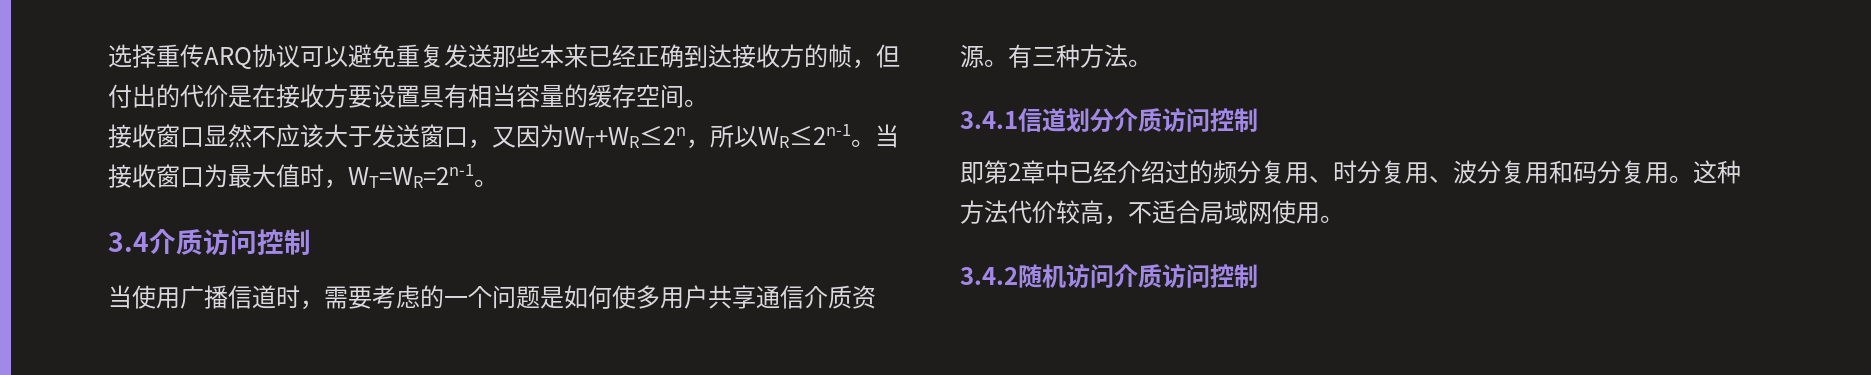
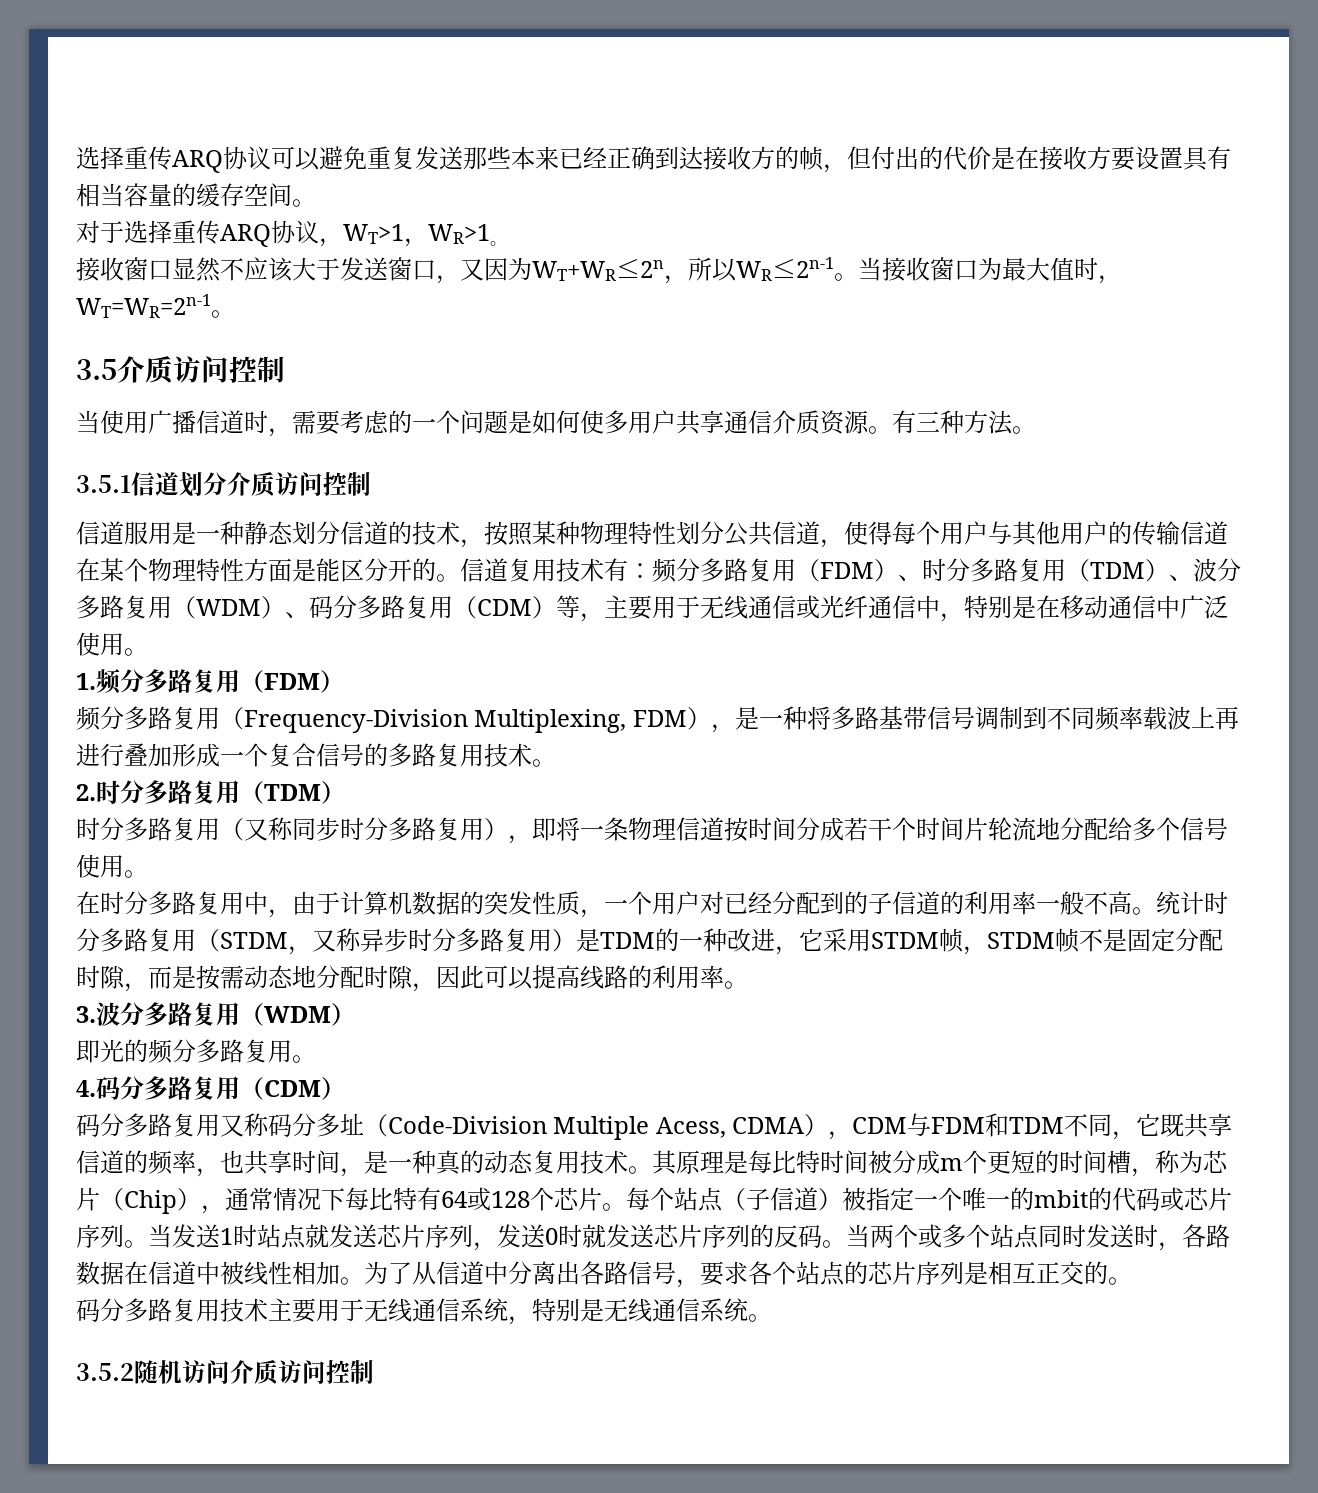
(708, 103) none -> [76,220,507,247] // 对于选择重传ARQ协议，WT>1，WR>1。
[108,232,149,252] 3.4 -> [76,359,117,380] 3.5
[960,111,1018,129] 3.4.1 -> [76,475,131,493] 3.5.1
[960,160,1741,184] [960,200,1344,225] [960,267,1018,285] 即第2章中已经介绍过的频分复用、时分复用、波分复用和码分复用。这种方法代价较高，不适合局域网使用。 // 3.4.2 -> [76,521,1228,548] [76,558,1241,583] [76,595,1228,622] [76,632,148,656] [76,669,344,694] [76,706,1239,733] [76,743,556,767] [76,780,345,804] [76,817,1228,844] [76,854,148,878] [76,891,1228,918] [76,928,1223,955] [76,965,748,992] [76,1002,355,1026] [76,1039,316,1064] [76,1076,345,1100] [76,1113,1233,1140] [76,1150,1228,1177] [76,1187,1232,1214] [76,1224,1230,1251] [76,1261,1132,1288] [76,1298,772,1325] [76,1363,134,1381] 信道服用是一种静态划分信道的技术，按照某种物理特性划分公共信道，使得每个用户与其他用户的传输信道在某个物理特性方面是能区分开的。信道复用技术有：频分多路复用（FDM）、时分多路复用（TDM）、波分多路复用（WDM）、码分多路复用（CDM）等，主要用于无线通信或光纤通信中，特别是在移动通信中广泛使用。 // 1.频分多路复用（FDM） // 频分多路复用（Frequency-Division Multiplexing, FDM），是一种将多路基带信号调制到不同频率载波上再进行叠加形成一个复合信号的多路复用技术。 // 2.时分多路复用（TDM） // 时分多路复用（又称同步时分多路复用），即将一条物理信道按时间分成若干个时间片轮流地分配给多个信号使用。 // 在时分多路复用中，由于计算机数据的突发性质，一个用户对已经分配到的子信道的利用率一般不高。统计时分多路复用（STDM，又称异步时分多路复用）是TDM的一种改进，它采用STDM帧，STDM帧不是固定分配时隙，而是按需动态地分配时隙，因此可以提高线路的利用率。 // 3.波分多路复用（WDM） // 即光的频分多路复用。 // 4.码分多路复用（CDM） // 码分多路复用又称码分多址（Code-Division Multiple Acess, CDMA），CDM与FDM和TDM不同，它既共享信道的频率，也共享时间，是一种真的动态复用技术。其原理是每比特时间被分成m个更短的时间槽，称为芯片（Chip），通常情况下每比特有64或128个芯片。每个站点（子信道）被指定一个唯一的mbit的代码或芯片序列。当发送1时站点就发送芯片序列，发送0时就发送芯片序列的反码。当两个或多个站点同时发送时，各路数据在信道中被线性相加。为了从信道中分离出各路信号，要求各个站点的芯片序列是相互正交的。 // 码分多路复用技术主要用于无线通信系统，特别是无线通信系统。 // 3.5.2

